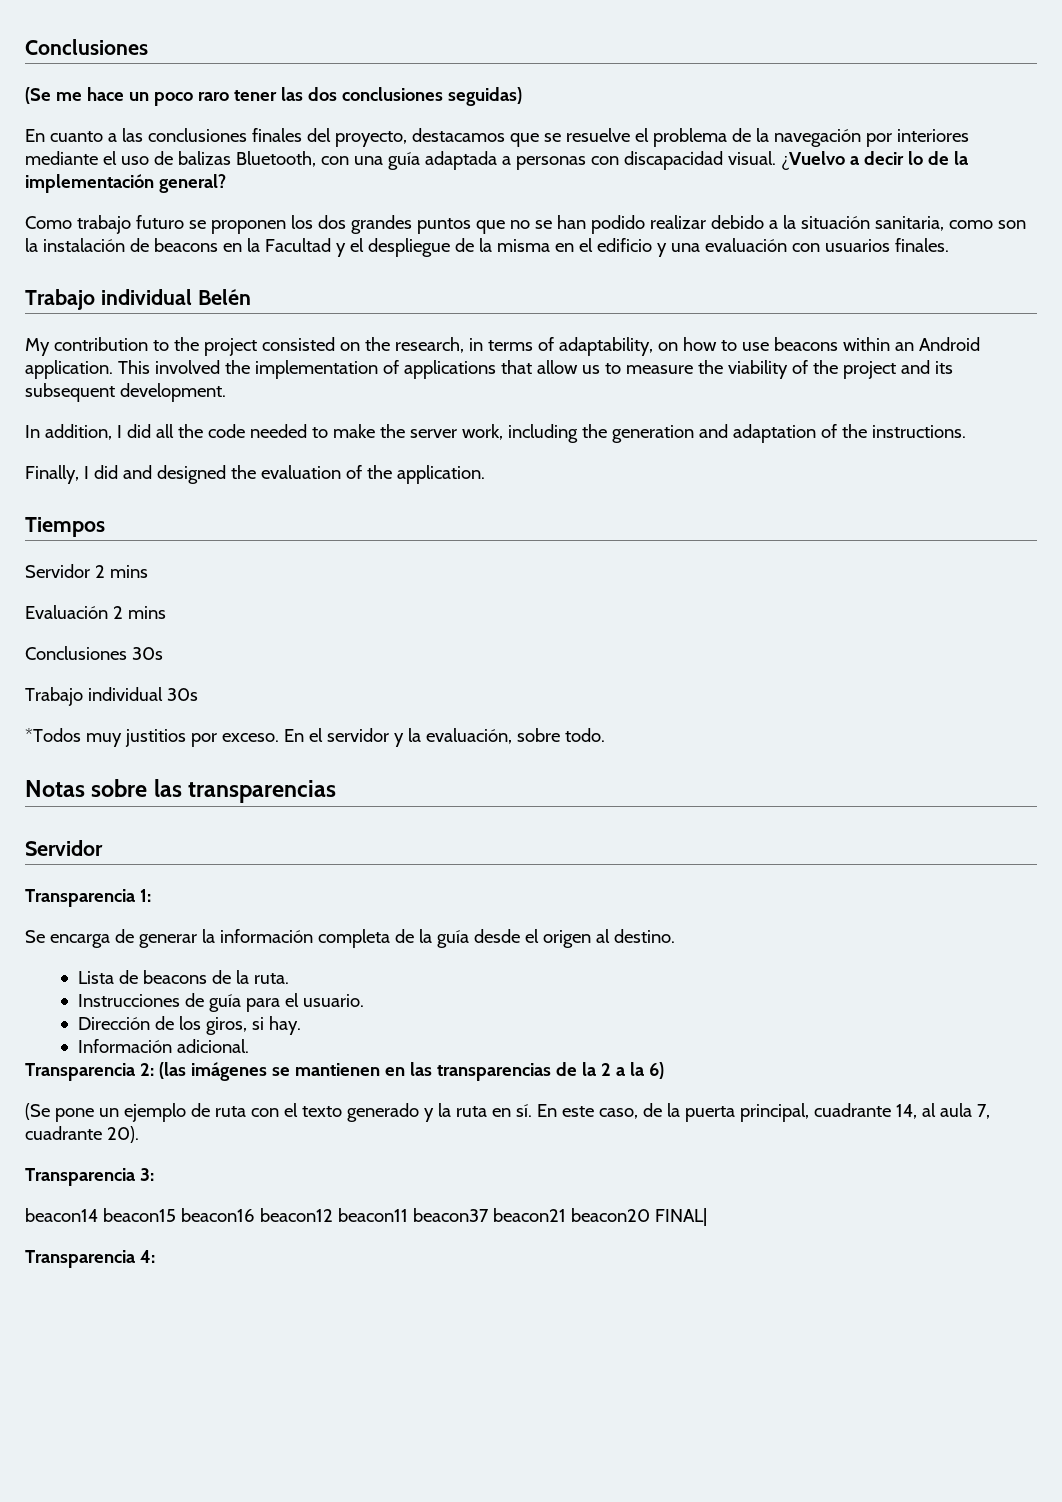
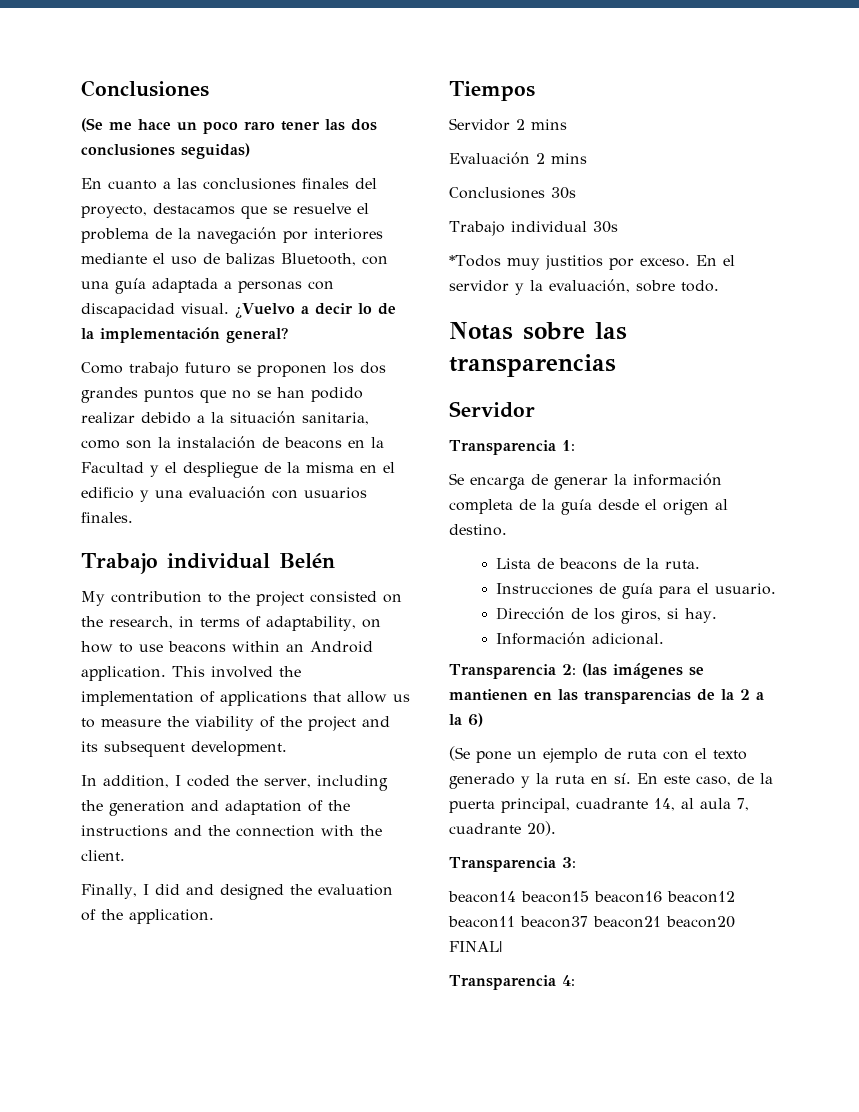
[126,424,503,440] did all the code needed to make the server work, -> [187,775,311,788] coded the server,
[871,425,966,438] instructions. -> [81,825,382,837] [81,850,125,861] instructions and the connection with the client.

